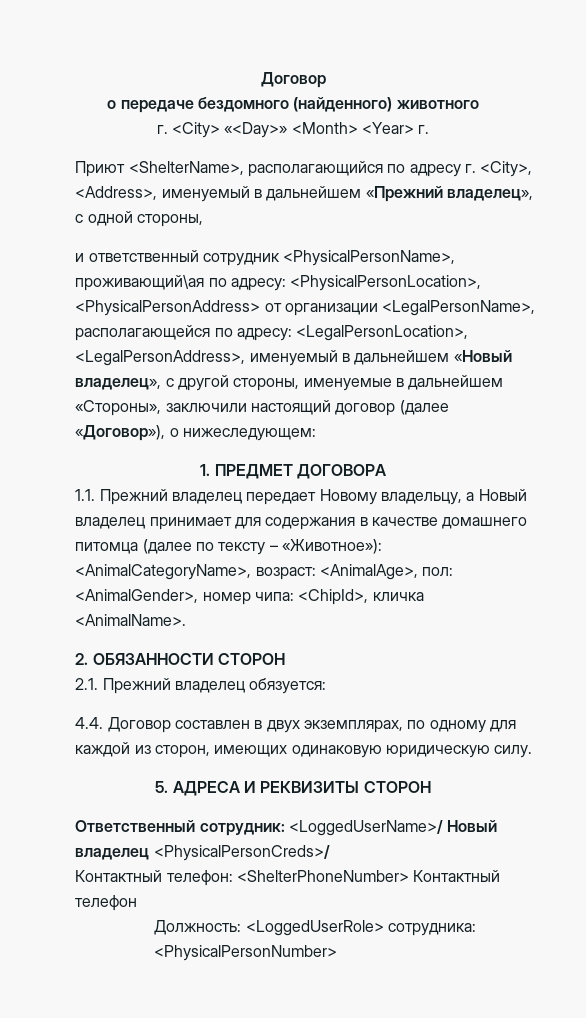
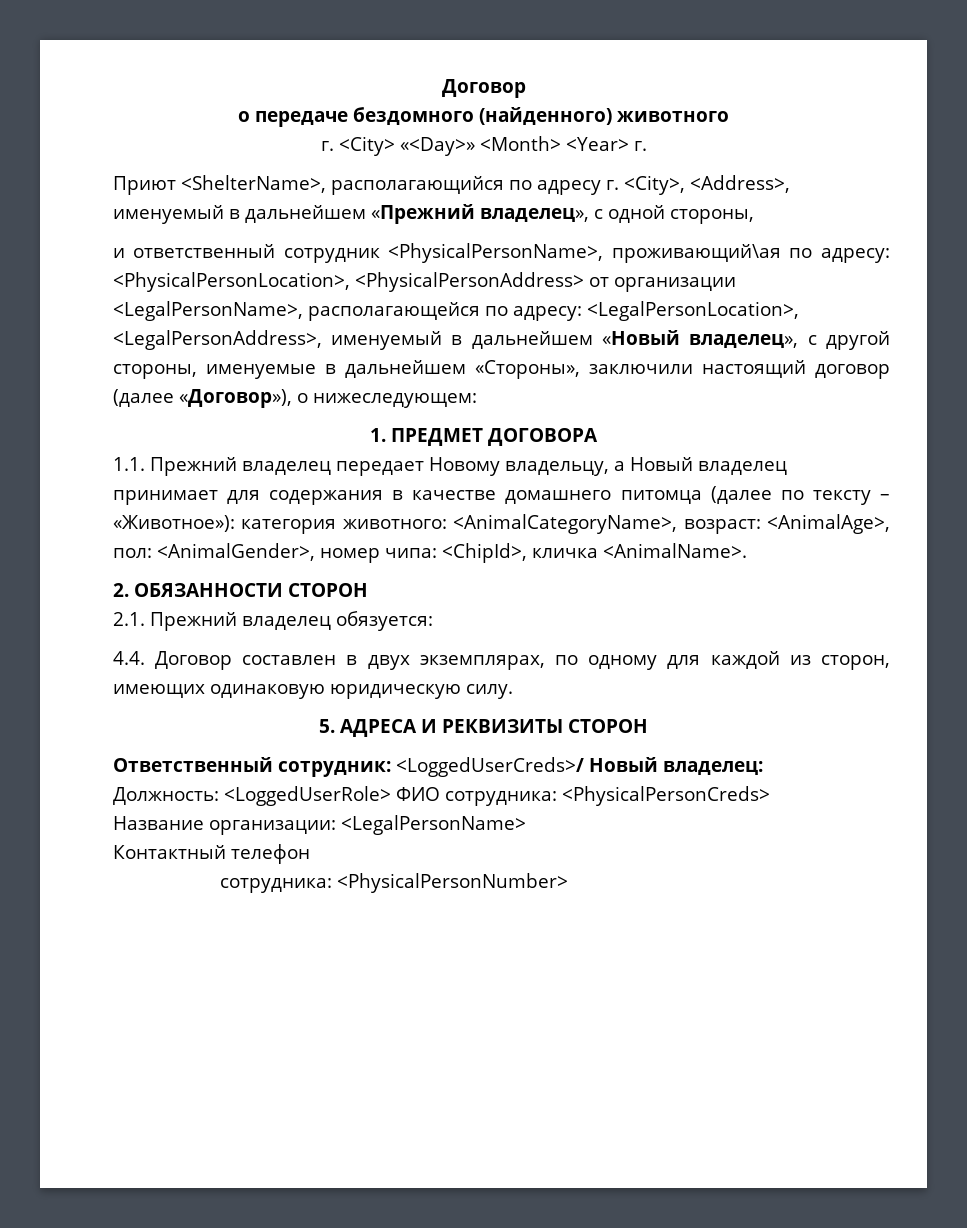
(382, 546) none -> [241,519,447,534] категория животного:
[288,820,498,836] [75,845,330,861] [75,870,409,886] <LoggedUserName>/ Новый владелец <PhysicalPersonCreds>/ // Контактный телефон: <ShelterPhoneNumber> -> [395,757,763,777] [112,786,770,806] [112,815,526,835] <LoggedUserCreds>/ Новый владелец: // Должность: <LoggedUserRole> ФИО сотрудника: <PhysicalPersonCreds> // Название организации: <LegalPersonName> //
[154,920,384,936] Должность: <LoggedUserRole> -> (310, 854) none

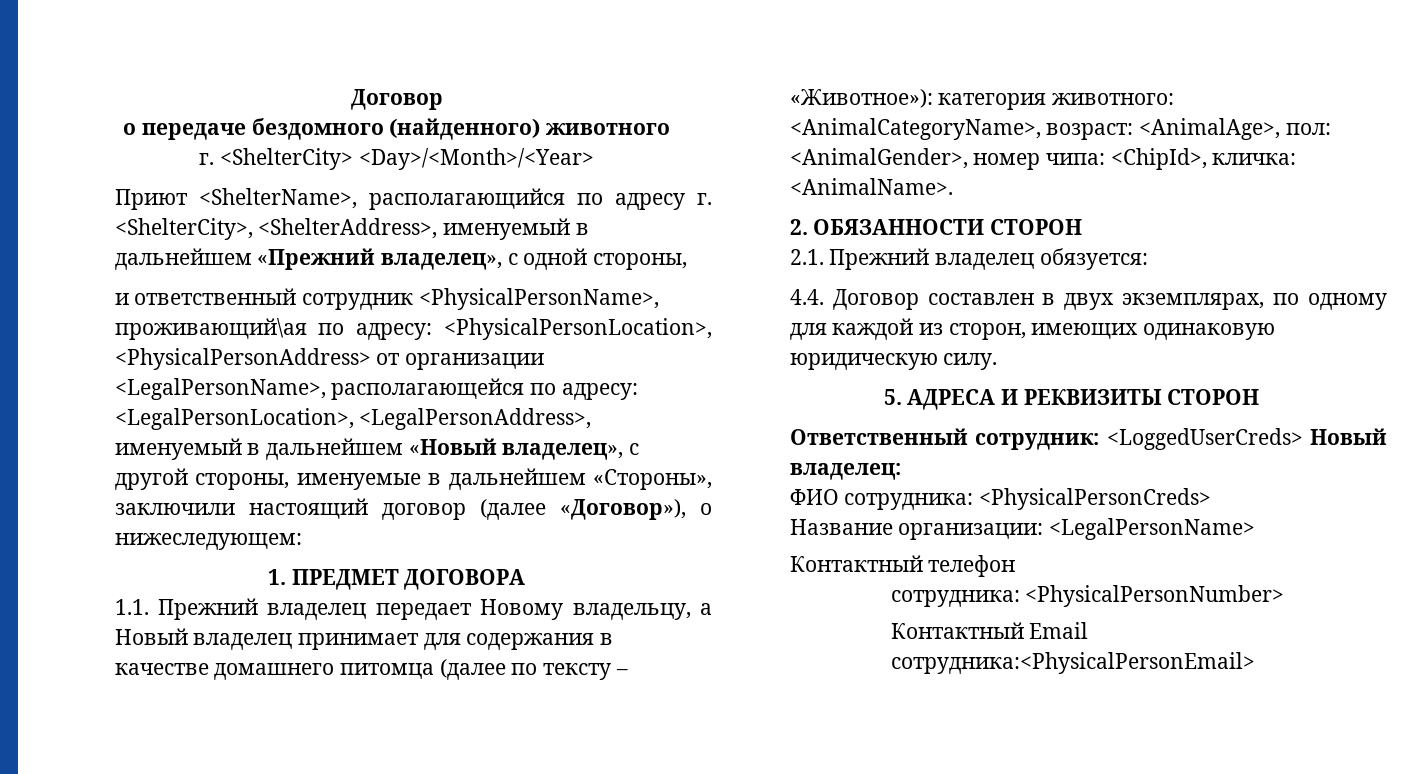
[338,136,647,156] <City> «<Day>» <Month> <Year> г. -> [220,148,594,170] <ShelterCity> <Day>/<Month>/<Year>
[623,175,790,195] <City>, <Address>, -> [114,218,438,240] <ShelterCity>, <ShelterAddress>,
[531,548,598,558] кличка -> [1212,153,1297,165] кличка:
[395,757,584,777] <LoggedUserCreds>/ -> [1106,428,1303,450] <LoggedUserCreds>
[112,786,391,806] Должность: <LoggedUserRole> -> (901, 471) none
(569, 883) none -> [890,622,1089,639] [890,652,1255,674] // Контактный Email сотрудника:<PhysicalPersonEmail>

